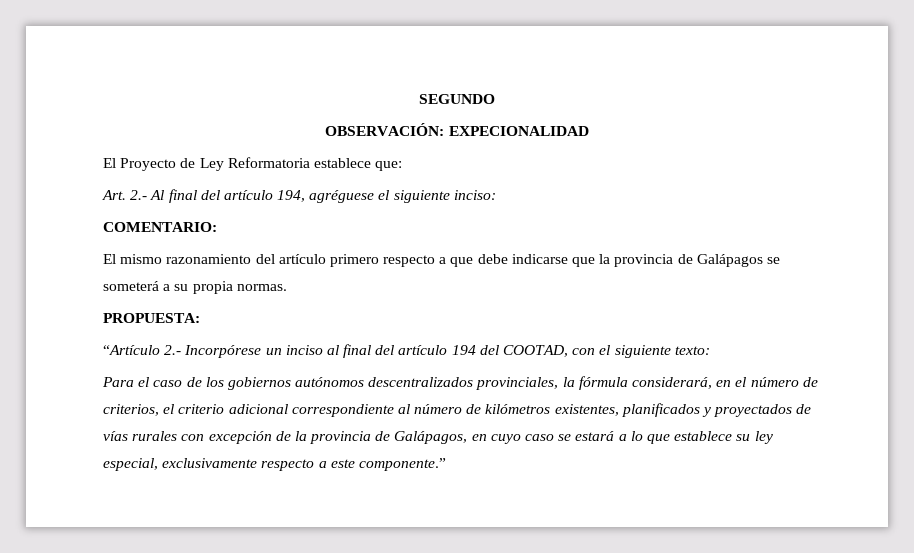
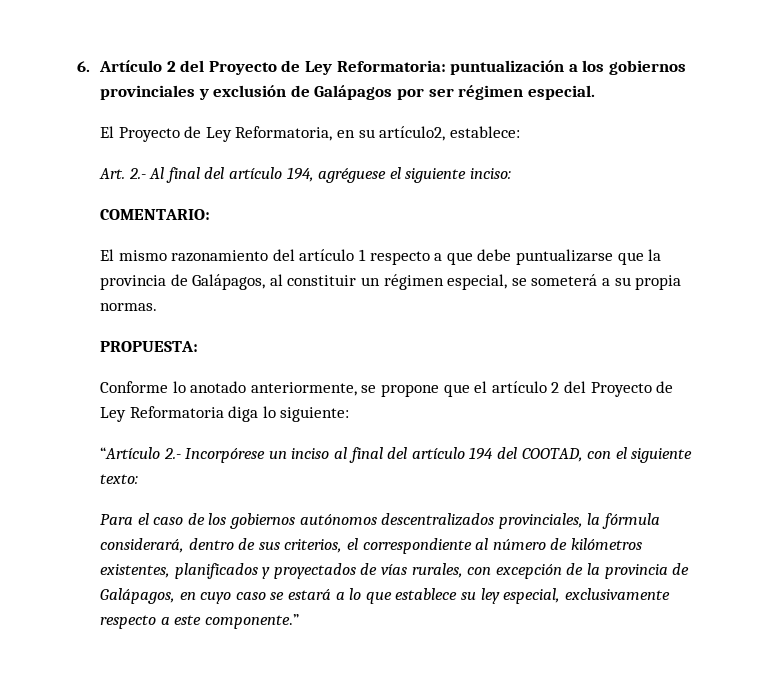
[419,94,495,104] [325,123,589,136] SEGUNDO // OBSERVACIÓN: EXPECIONALIDAD -> [77,60,686,75] [100,85,595,100] 6. Artículo 2 del Proyecto de Ley Reformatoria: puntualización a los gobiernos provinciales y exclusión de Galápagos por ser régimen especial.
[227,157,403,171] Reformatoria establece que: -> [235,126,520,141] Reformatoria, en su artículo2, establece:
[329,254,379,267] primero -> [359,249,367,261] 1
[511,254,568,264] indicarse -> [515,249,613,265] puntualizarse
[696,254,763,267] Galápagos -> [192,274,508,290] Galápagos, al constituir un régimen especial,
(201, 318) none -> [100,381,674,397] [100,406,350,422] // Conforme lo anotado anteriormente, se propone que el artículo 2 del Proyecto de Ley Reformatoria diga lo siguiente:
[716,377,818,387] [103,404,288,416] en el número de criterios, el criterio adicional -> [188,538,359,553] dentro de sus criterios, el
[132,431,178,441] rurales -> [411,563,463,578] rurales,

